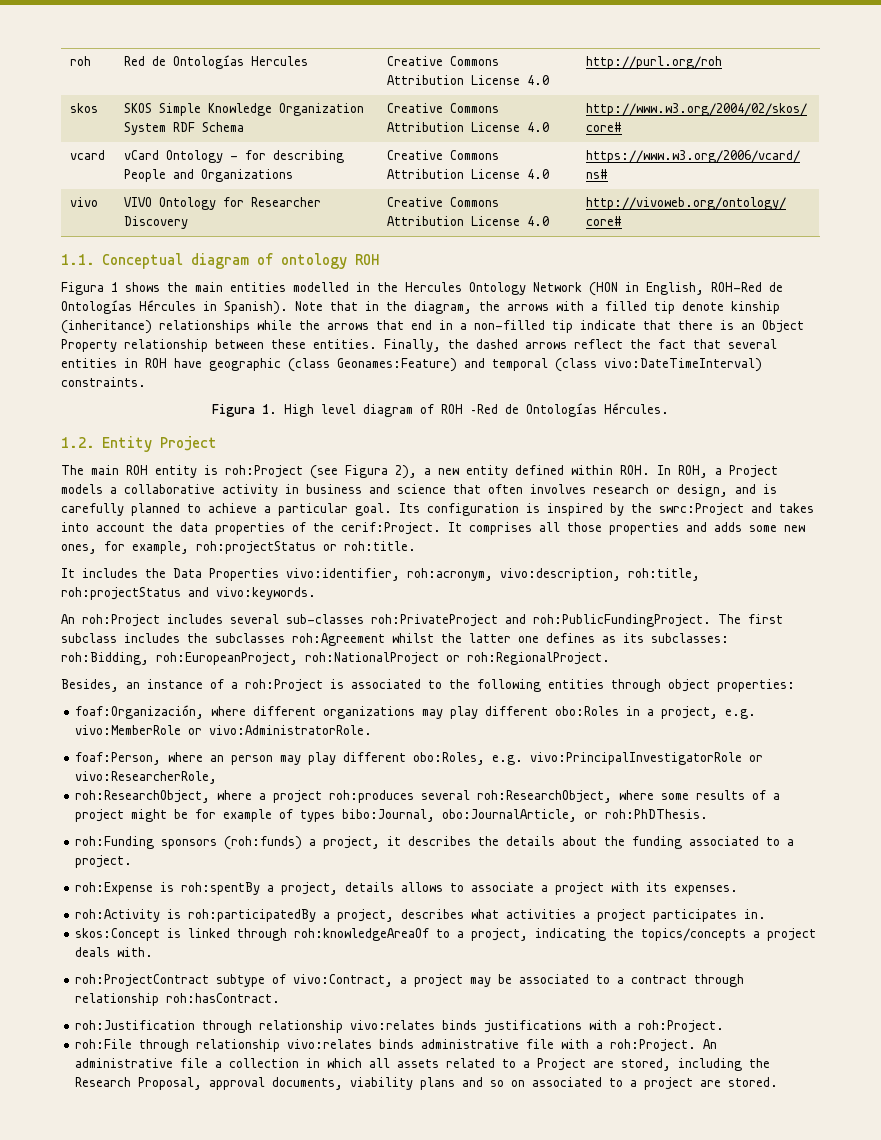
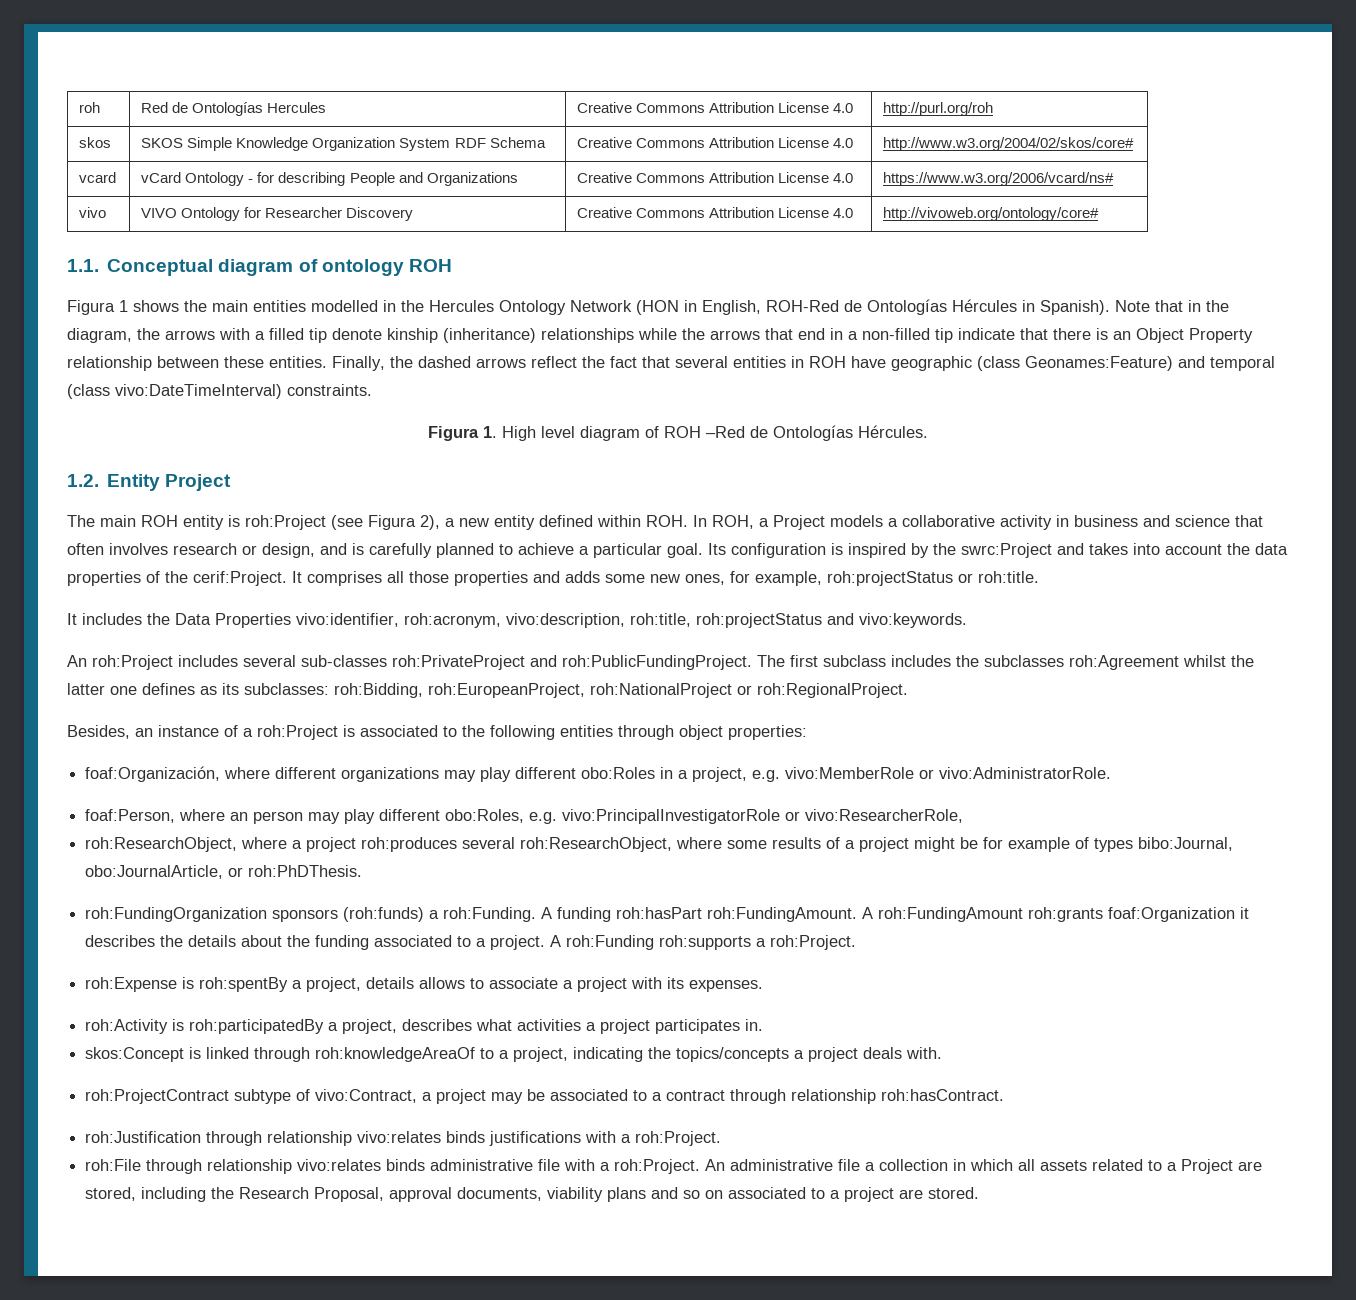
[75,836,155,849] roh:Funding -> [85,907,268,922] roh:FundingOrganization
[323,836,381,849] project, -> [443,907,1236,922] roh:Funding. A funding roh:hasPart roh:FundingAmount. A roh:FundingAmount roh:grants foaf:Organization
(133, 861) none -> [550,935,857,950] A roh:Funding roh:supports a roh:Project.

